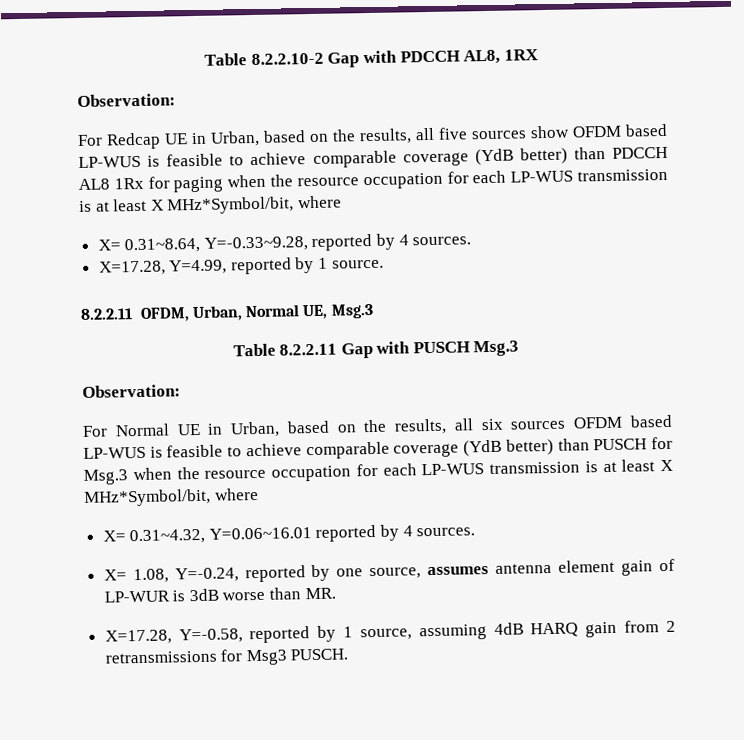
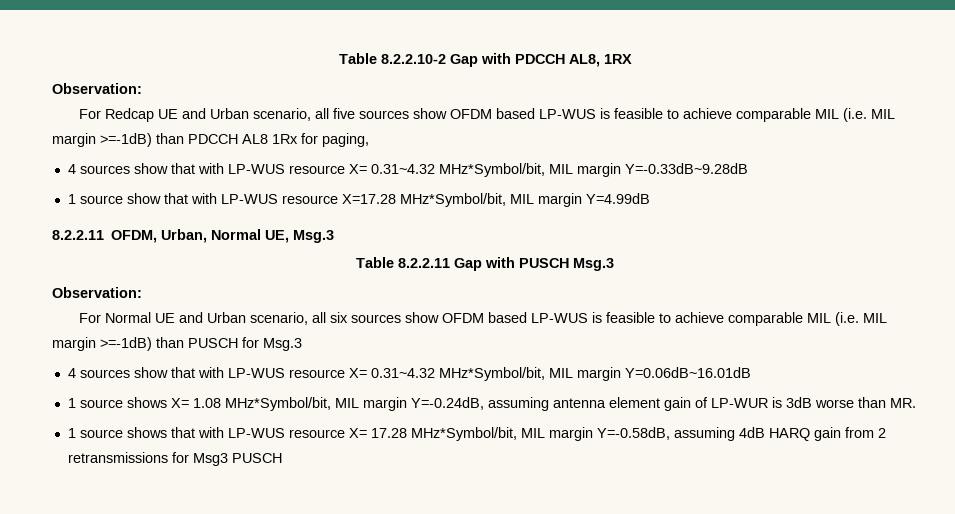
[191,128,412,147] in Urban, based on the results, -> [181,108,311,121] and Urban scenario,
[402,147,568,167] coverage (YdB better) -> [814,108,895,122] [52,133,152,147] MIL (i.e. MIL margin >=-1dB)
[173,168,668,193] [79,195,342,215] [97,233,472,254] [98,256,384,276] paging when the resource occupation for each LP-WUS transmission is at least X MHz*Symbol/bit, where // X= 0.31~8.64, Y=-0.33~9.28, reported by 4 sources. // X=17.28, Y=4.99, reported by 1 source. -> [322,133,369,147] [67,163,748,177] [67,193,650,207] paging, // 4 sources show that with LP-WUS resource X= 0.31~4.32 MHz*Symbol/bit, MIL margin Y=-0.33dB~9.28dB // 1 source show that with LP-WUS resource X=17.28 MHz*Symbol/bit, MIL margin Y=4.99dB
[207,418,448,438] in Urban, based on the results, -> [178,312,308,325] and Urban scenario,
[573,414,673,429] [83,438,554,460] OFDM based LP-WUS is feasible to achieve comparable coverage (YdB better) -> [404,312,887,326] [52,337,152,351] show OFDM based LP-WUS is feasible to achieve comparable MIL (i.e. MIL margin >=-1dB)
[132,459,673,482] [84,487,259,507] [102,524,476,545] [103,564,490,584] when the resource occupation for each LP-WUS transmission is at least X MHz*Symbol/bit, where // X= 0.31~4.32, Y=0.06~16.01 reported by 4 sources. // X= 1.08, Y=-0.24, reported by one source, assumes -> [67,367,751,381] [67,397,549,411] // 4 sources show that with LP-WUS resource X= 0.31~4.32 MHz*Symbol/bit, MIL margin Y=0.06dB~16.01dB // 1 source shows X= 1.08 MHz*Symbol/bit, MIL margin Y=-0.24dB, assuming
[104,625,412,645] X=17.28, Y=-0.58, reported by 1 source, -> [67,427,670,441] 1 source shows that with LP-WUS resource X= 17.28 MHz*Symbol/bit, MIL margin Y=-0.58dB,
[290,648,349,661] PUSCH. -> [231,453,282,463] PUSCH

